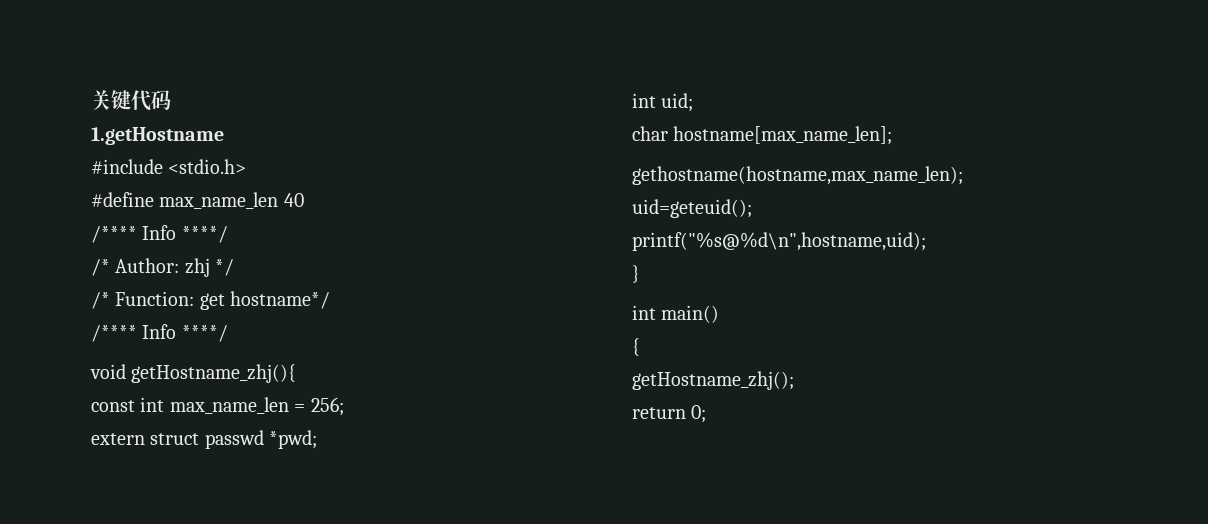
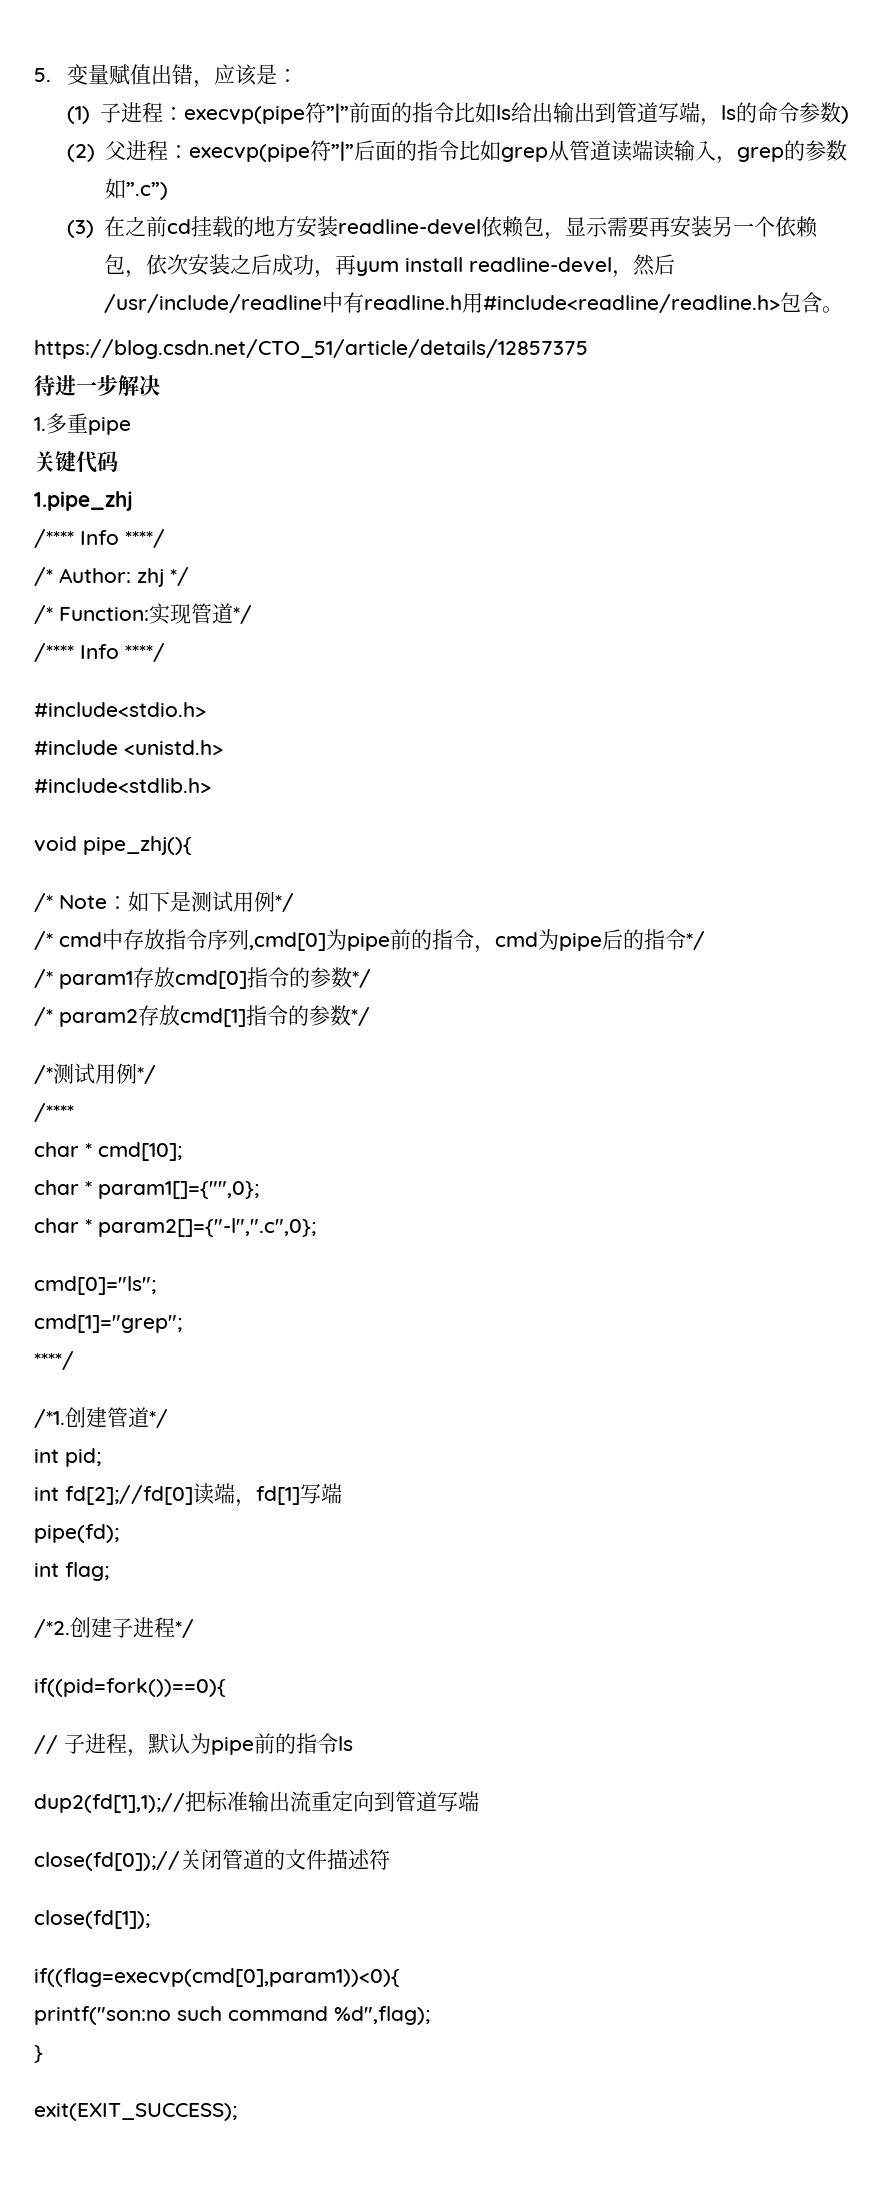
[91,90,171,111] [91,127,224,145] [91,159,247,174] [91,192,304,209] 关键代码 // 1.getHostname // #include <stdio.h> // #define max_name_len 40 -> [34,64,298,88] [66,102,850,126] [66,140,848,164] [105,178,169,200] [66,216,819,240] [104,254,676,278] [104,292,844,313] [34,339,588,359] [34,375,160,396] [34,413,131,435] [34,451,118,473] [34,491,133,511] 5.变量赋值出错，应该是： // (1)子进程：execvp(pipe符”|”前面的指令比如ls给出输出到管道写端，ls的命令参数) // (2)父进程：execvp(pipe符”|”后面的指令比如grep从管道读端读输入，grep的参数如”.c”) // (3)在之前cd挂载的地方安装readline-devel依赖包，显示需要再安装另一个依赖包，依次安装之后成功，再yum install readline-devel，然后/usr/include/readline中有readline.h用#include<readline/readline.h>包含。 // https://blog.csdn.net/CTO_51/article/details/12857375 // 待进一步解决 // 1.多重pipe // 关键代码 // 1.pipe_zhj
[199,291,331,310] [91,324,228,342] [90,364,297,383] [91,397,344,416] [91,430,318,449] [632,93,694,112] [632,126,893,145] [632,166,963,185] [632,199,752,218] [632,232,926,251] [632,265,640,283] [632,305,720,323] [632,338,640,356] [632,371,794,390] [632,405,707,423] get hostname*/ // /**** Info ****/ // void getHostname_zhj(){ // const int max_name_len = 256; // extern struct passwd *pwd; // int uid; // char hostname[max_name_len]; // gethostname(hostname,max_name_len); // uid=geteuid(); // printf("%s@%d\n",hostname,uid); // } // int main() // { // getHostname_zhj(); // return 0; -> [149,603,252,625] [34,643,165,662] [34,702,206,717] [34,740,223,755] [34,778,211,793] [34,836,192,855] [34,891,294,912] [34,929,705,953] [34,967,371,989] [34,1005,370,1027] [34,1063,156,1084] [34,1103,74,1122] [34,1142,182,1161] [34,1180,259,1199] [34,1218,316,1237] [34,1276,156,1295] [34,1314,182,1333] [34,1351,74,1370] [34,1407,168,1428] [34,1448,101,1467] [34,1483,342,1507] [34,1524,119,1543] [34,1562,109,1581] [34,1617,194,1638] [34,1678,226,1697] [34,1733,353,1757] [34,1791,479,1813] [34,1849,390,1871] [34,1910,150,1929] [34,1968,400,1987] [34,2006,430,2025] [34,2045,43,2063] [34,2103,237,2121] 实现管道*/ // /**** Info ****/ // #include<stdio.h> // #include <unistd.h> // #include<stdlib.h> // void pipe_zhj(){ // /* Note：如下是测试用例*/ // /* cmd中存放指令序列,cmd[0]为pipe前的指令，cmd为pipe后的指令*/ // /* param1存放cmd[0]指令的参数*/ // /* param2存放cmd[1]指令的参数*/ // /*测试用例*/ // /**** // char * cmd[10]; // char * param1[]={"",0}; // char * param2[]={"-l",".c",0}; // cmd[0]="ls"; // cmd[1]="grep"; // ****/ // /*1.创建管道*/ // int pid; // int fd[2];//fd[0]读端，fd[1]写端 // pipe(fd); // int flag; // /*2.创建子进程*/ // if((pid=fork())==0){ // // 子进程，默认为pipe前的指令ls // dup2(fd[1],1);//把标准输出流重定向到管道写端 // close(fd[0]);//关闭管道的文件描述符 // close(fd[1]); // if((flag=execvp(cmd[0],param1))<0){ // printf("son:no such command %d",flag); // } // exit(EXIT_SUCCESS);

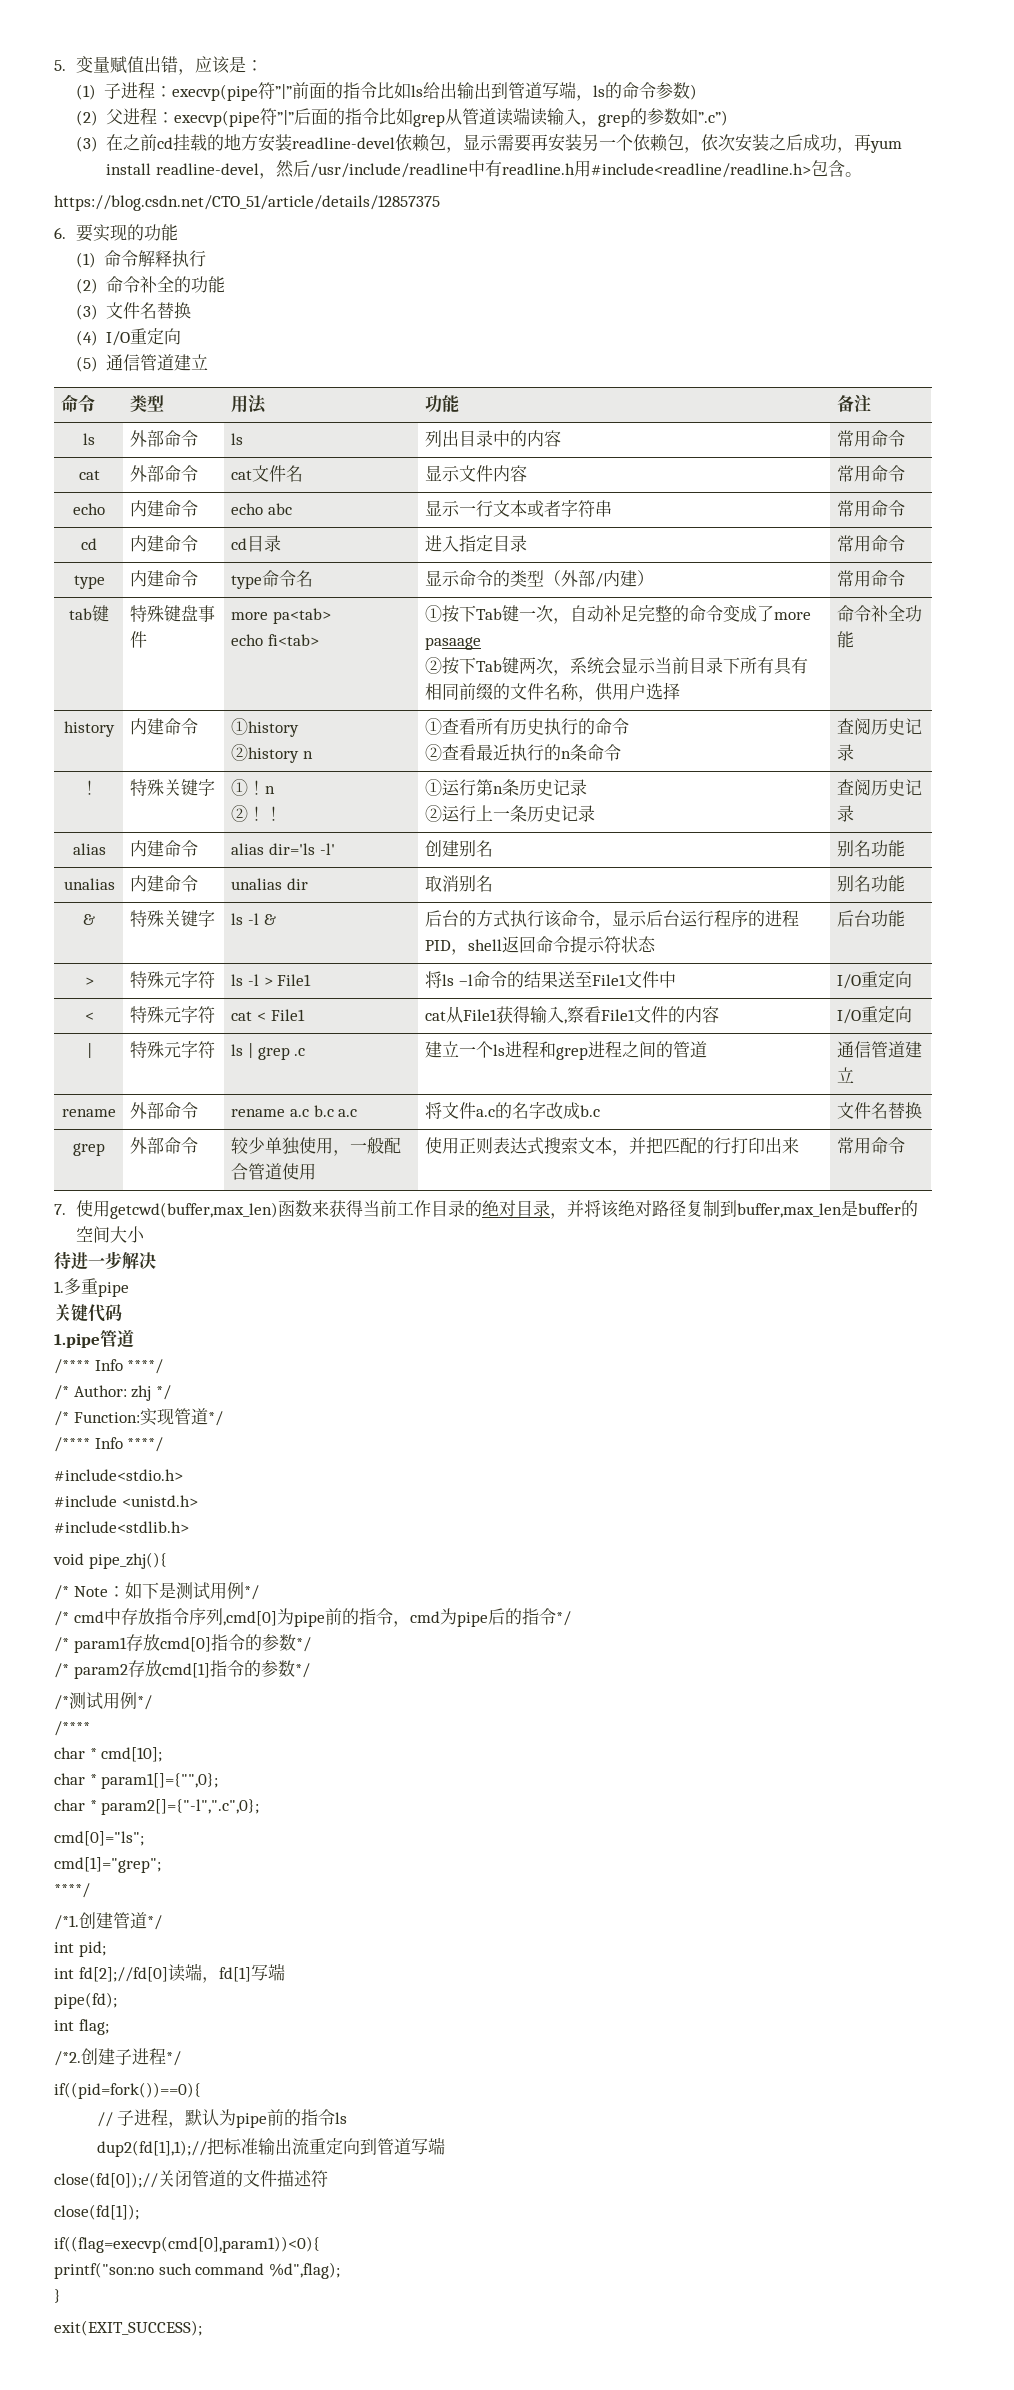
(588, 349) none -> [54,224,178,242] [75,250,207,268] [75,276,226,294] [75,302,192,320] [75,328,182,346] [75,354,209,372] [61,394,96,413] [130,395,165,412] [231,395,268,414] [425,395,460,412] [837,394,872,412] [83,433,95,445] [130,430,199,447] [231,433,244,445] [425,430,562,447] [837,430,906,447] [78,470,100,480] [130,465,199,482] [231,465,304,482] [425,465,528,482] [837,465,906,482] [73,503,105,515] [130,500,199,517] [231,503,293,515] [425,500,613,517] [837,500,906,517] [81,538,97,550] [130,535,199,552] [231,535,282,552] [425,535,528,552] [837,535,906,552] [73,575,105,589] [130,570,199,587] [231,570,314,589] [425,570,655,588] [837,570,906,587] [69,605,109,622] [130,605,216,623] [130,631,148,648] [231,608,332,624] [231,634,320,646] [425,605,812,624] [425,637,482,650] [425,657,809,676] [425,682,681,702] [837,605,923,622] [837,631,855,648] [64,721,115,737] [130,718,199,735] [231,718,300,737] [231,744,314,763] [425,718,630,735] [425,744,622,761] [837,718,923,735] [837,744,855,761] [80,780,98,795] [130,779,216,797] [231,779,276,796] [231,805,283,822] [425,779,588,796] [425,805,596,822] [837,779,923,796] [837,805,855,822] [72,843,106,855] [130,840,199,857] [231,843,335,855] [425,840,494,857] [837,840,906,857] [63,878,115,890] [130,875,199,892] [231,878,309,890] [425,875,494,892] [837,875,906,892] [83,914,95,925] [130,910,216,928] [231,913,276,925] [425,910,800,929] [425,936,657,955] [837,910,906,927] [84,977,94,986] [130,971,216,989] [231,974,312,986] [425,971,677,988] [837,971,913,989] [84,1012,94,1021] [130,1006,216,1024] [231,1009,305,1021] [425,1006,720,1024] [837,1006,913,1024] [86,1043,92,1058] [130,1041,216,1059] [231,1043,306,1060] [425,1041,708,1060] [837,1041,923,1058] [837,1067,855,1083] [62,1109,116,1117] [130,1102,199,1119] [231,1105,358,1117] [425,1102,601,1119] [837,1102,923,1119] [73,1143,105,1156] [130,1137,199,1154] [231,1137,402,1156] [231,1163,317,1180] [425,1137,800,1156] [837,1137,906,1154] [54,1200,918,1219] [75,1226,145,1243] // 6.要实现的功能 // (1)命令解释执行 // (2)命令补全的功能 // (3)文件名替换 // (4) I/O重定向 // (5)通信管道建立 // 命令 | 类型 | 用法 | 功能 | 备注 // ls | 外部命令 | ls | 列出目录中的内容 | 常用命令 // cat | 外部命令 | cat文件名 | 显示文件内容 | 常用命令 // echo | 内建命令 | echo abc | 显示一行文本或者字符串 | 常用命令 // cd | 内建命令 | cd目录 | 进入指定目录 | 常用命令 // type | 内建命令 | type命令名 | 显示命令的类型（外部/内建） | 常用命令 // tab键 | 特殊键盘事件 | more pa<tab> // echo fi<tab> | ①按下Tab键一次，自动补足完整的命令变成了more pasaage // ②按下Tab键两次，系统会显示当前目录下所有具有相同前缀的文件名称，供用户选择 | 命令补全功能 // history | 内建命令 | ①history // ②history n | ①查看所有历史执行的命令 // ②查看最近执行的n条命令 | 查阅历史记录 // ！ | 特殊关键字 | ①！n // ②！！ | ①运行第n条历史记录 // ②运行上一条历史记录 | 查阅历史记录 // alias | 内建命令 | alias dir='ls -l' | 创建别名 | 别名功能 // unalias | 内建命令 | unalias dir | 取消别名 | 别名功能 // & | 特殊关键字 | ls -l & | 后台的方式执行该命令，显示后台运行程序的进程PID，shell返回命令提示符状态 | 后台功能 // > | 特殊元字符 | ls -l > File1 | 将ls –l命令的结果送至File1文件中 | I/O重定向 // < | 特殊元字符 | cat < File1 | cat从File1获得输入,察看File1文件的内容 | I/O重定向 // | | 特殊元字符 | ls | grep .c | 建立一个ls进程和grep进程之间的管道 | 通信管道建立 // rename | 外部命令 | rename a.c b.c a.c | 将文件a.c的名字改成b.c | 文件名替换 // grep | 外部命令 | 较少单独使用，一般配合管道使用 | 使用正则表达式搜索文本，并把匹配的行打印出来 | 常用命令 // 7.使用getcwd(buffer,max_len)函数来获得当前工作目录的绝对目录，并将该绝对路径复制到buffer,max_len是buffer的空间大小
[34,491,133,511] 1.pipe_zhj -> [54,1329,134,1348] 1.pipe管道

